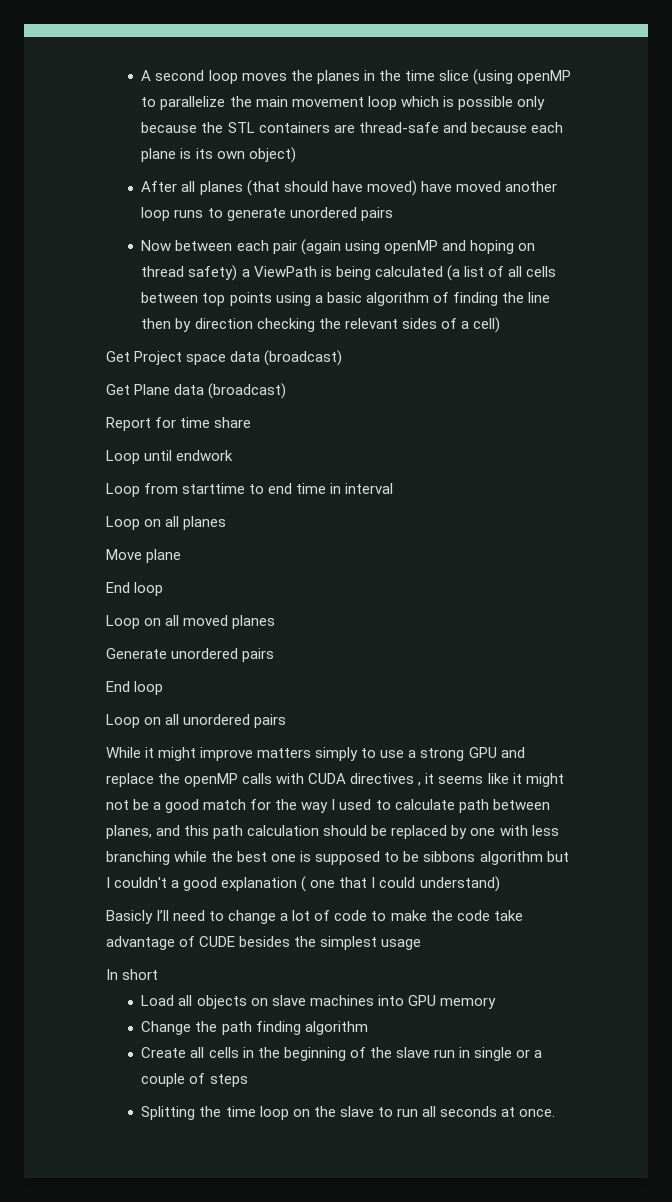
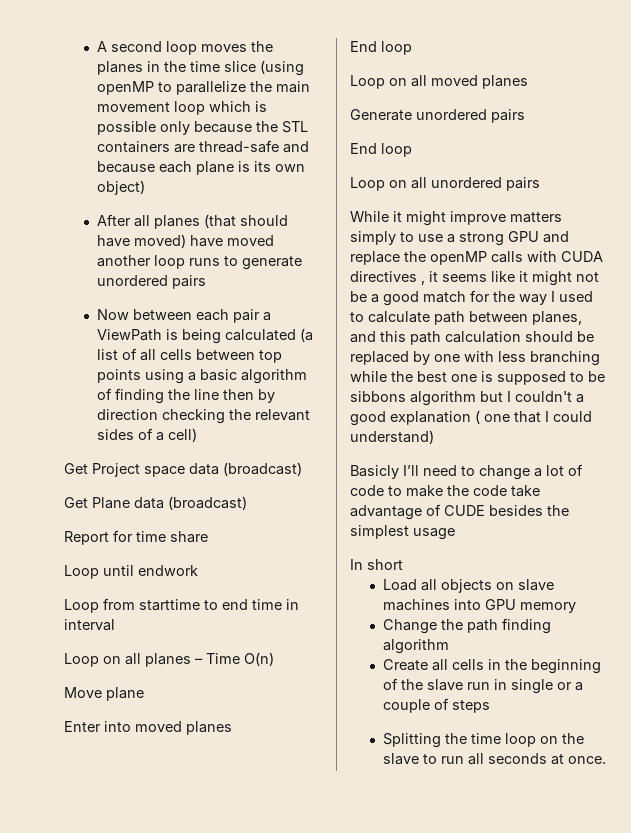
[300,239,535,255] [141,265,238,281] (again using openMP and hoping on thread safety) -> (260, 316) none
(227, 523) none -> [195,652,274,666] – Time O(n)
(182, 556) none -> [64,721,232,735] // Enter into moved planes

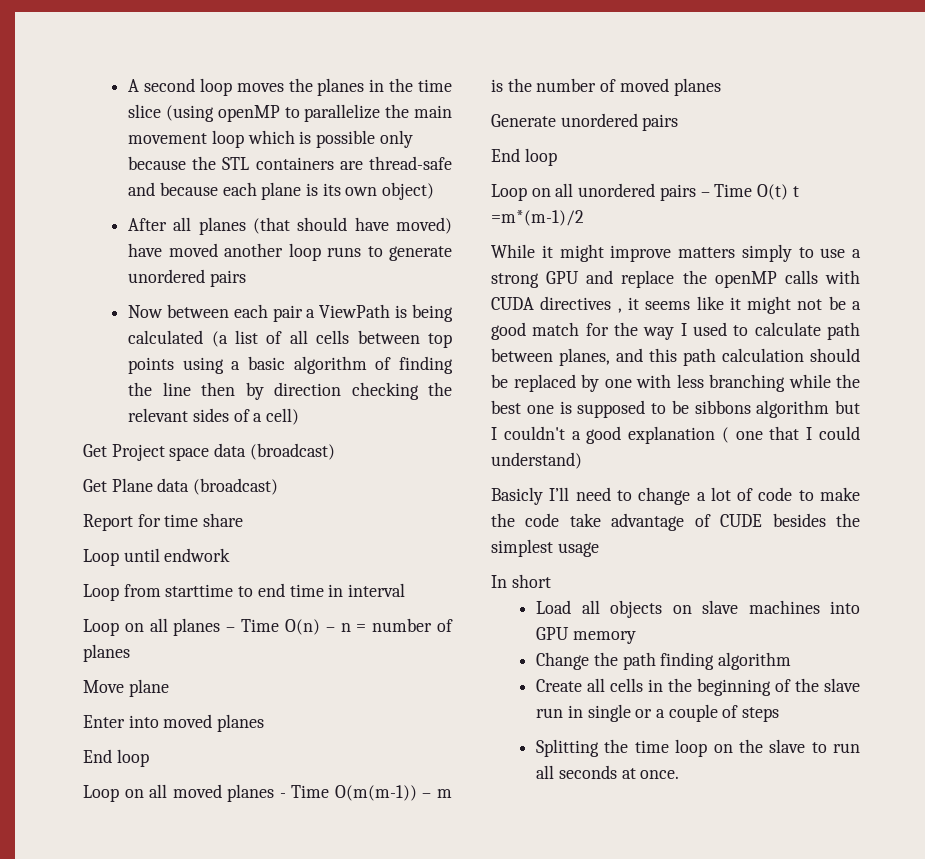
(274, 659) none -> [325,618,453,632] [83,644,130,662] – n = number of planes
(528, 82) none -> [279,785,453,801] [491,78,721,96] - Time O(m(m-1)) – m is the number of moved planes
(540, 184) none -> [700,184,799,200] [491,210,584,226] – Time O(t) t =m*(m-1)/2

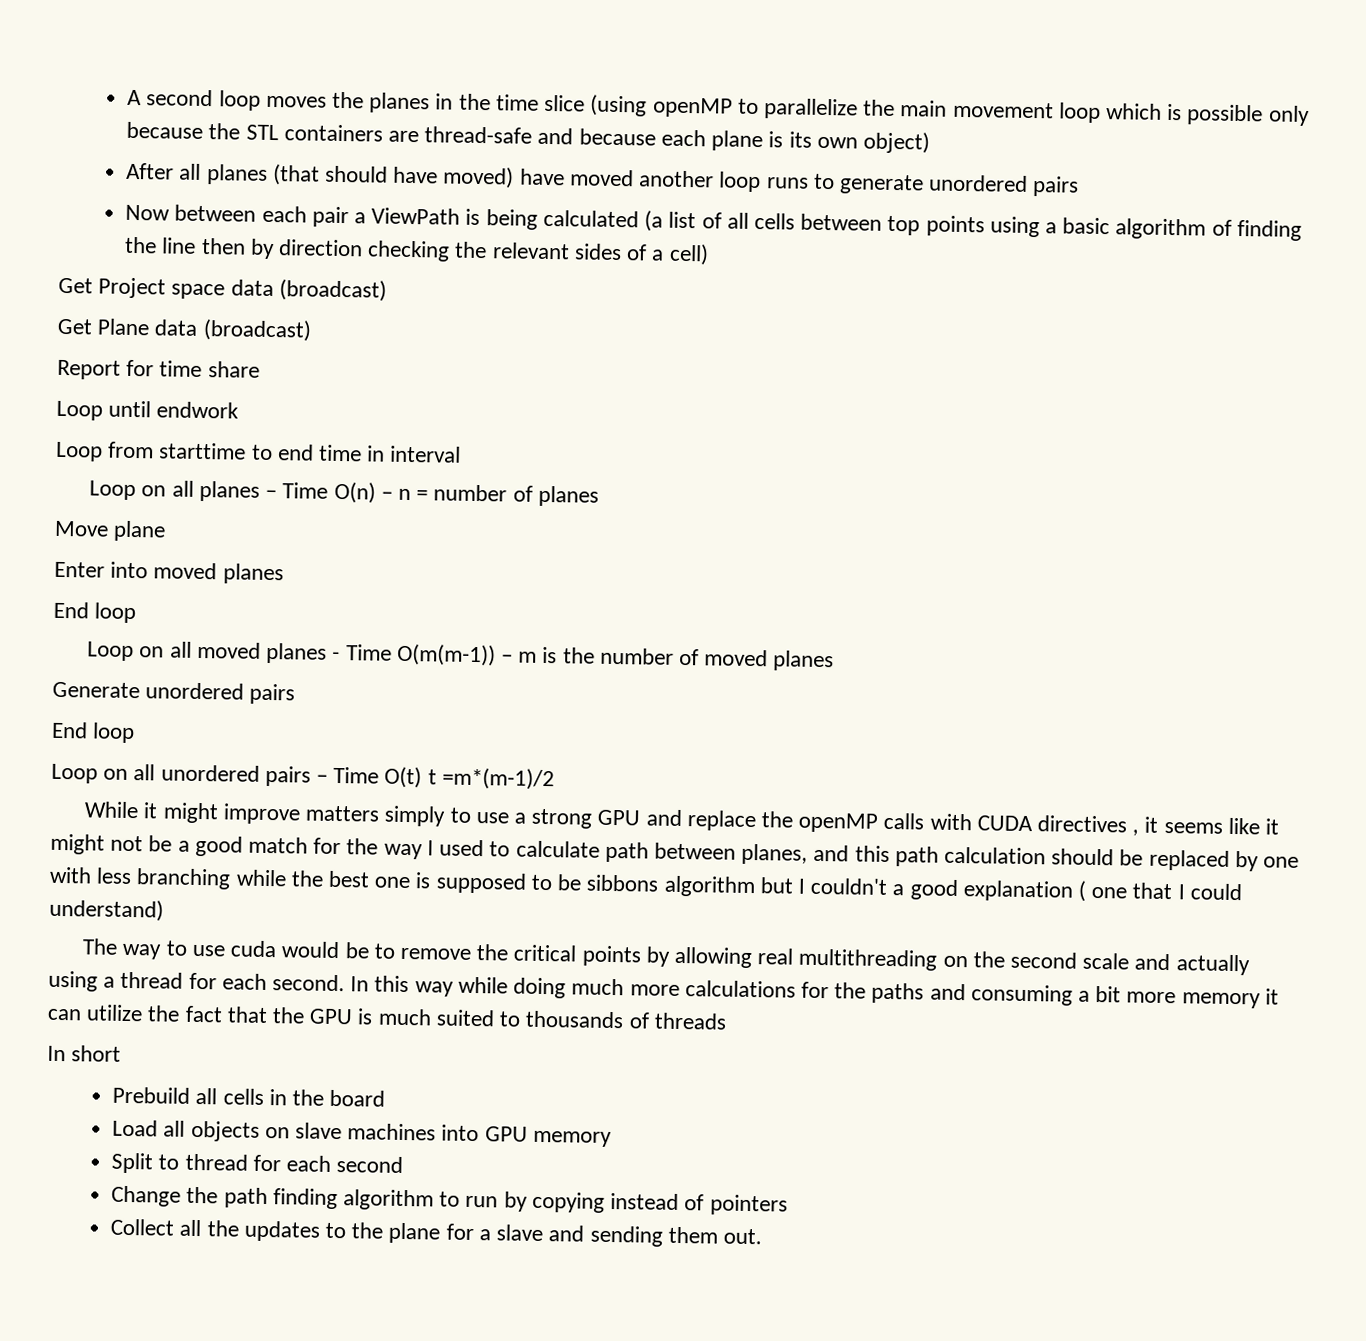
[491,487,860,505] [491,513,860,531] [491,539,599,557] [491,574,551,588] Basicly I’ll need to change a lot of code to make the code take advantage of CUDE besides the simplest usage // In short -> [82,938,1250,976] [48,970,1279,1009] [47,1004,727,1030] [47,1045,122,1062] [112,1086,386,1107] The way to use cuda would be to remove the critical points by allowing real multithreading on the second scale and actually using a thread for each second. In this way while doing much more calculations for the paths and consuming a bit more memory it can utilize the fact that the GPU is much suited to thousands of threads // In short // Prebuild all cells in the board
(636, 637) none -> [111,1152,404,1174] // Split to thread for each second
[536,678,860,696] [536,704,780,722] [536,739,860,757] [536,765,680,779] // Create all cells in the beginning of the slave run in single or a couple of steps // Splitting the time loop on the slave to run all seconds at once. -> [439,1191,788,1216] [110,1218,762,1247] to run by copying instead of pointers // Collect all the updates to the plane for a slave and sending them out.

